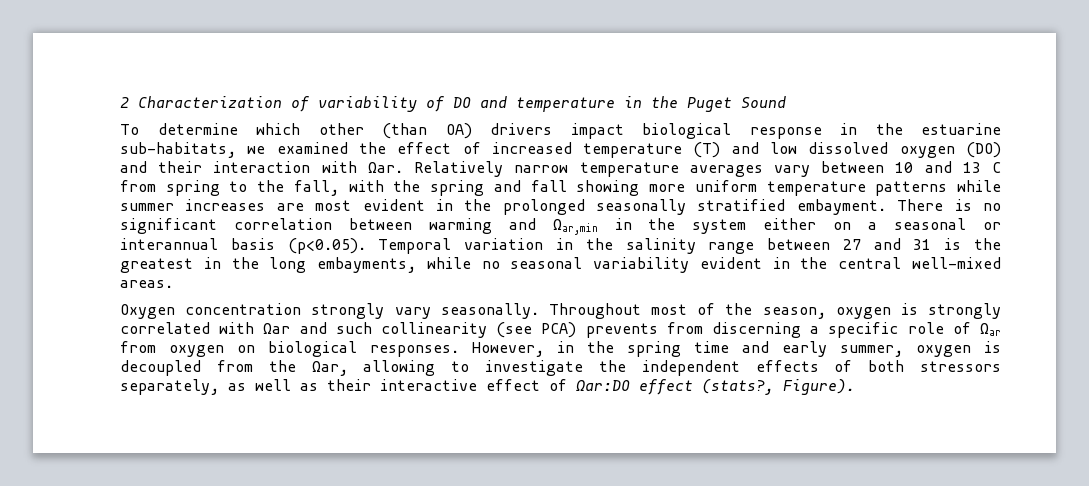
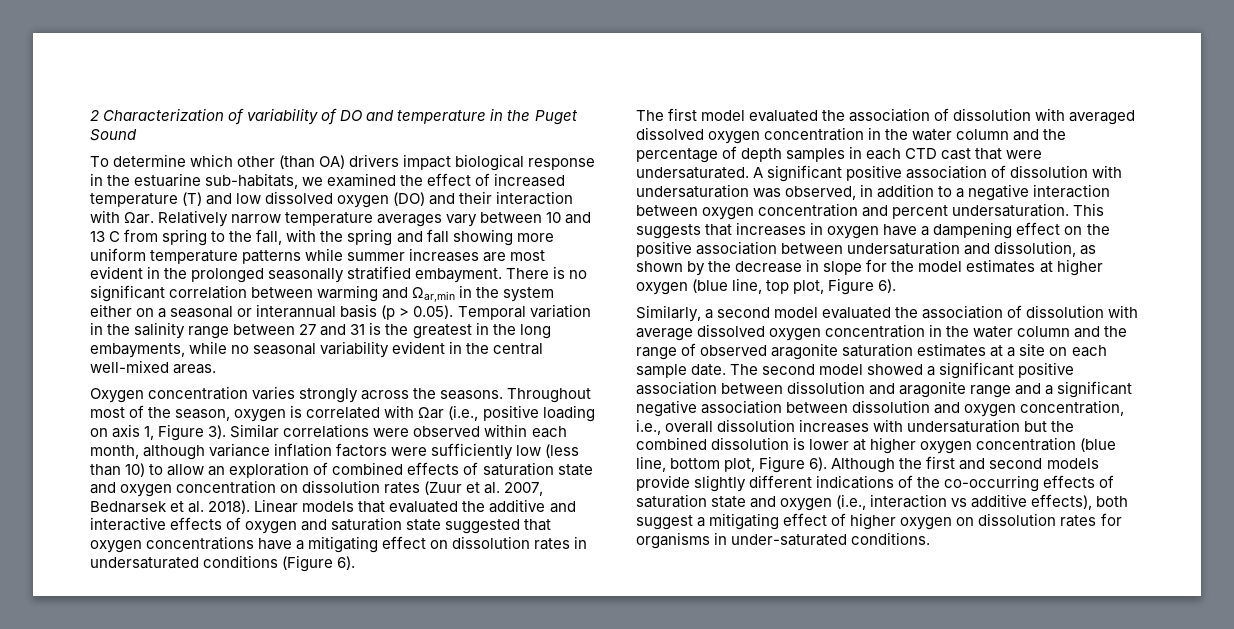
[287,238,366,254] (p<0.05). -> [381,305,454,320] (p > 0.05).
[311,303,539,319] strongly vary seasonally. -> [252,386,504,403] varies strongly across the seasons.
[927,303,1001,319] strongly -> (303, 411) none
[299,322,1002,338] [120,341,1001,357] [120,360,1002,376] [120,379,855,395] and such collinearity (see PCA) prevents from discerning a specific role of Ωar from oxygen on biological responses. However, in the spring time and early summer, oxygen is decoupled from the Ωar, allowing to investigate the independent effects of both stressors separately, as well as their interactive effect of Ωar:DO effect (stats?, Figure). -> [448,405,595,422] [90,424,567,441] [90,443,580,460] [90,462,593,478] [90,480,544,497] [90,499,576,514] [90,517,552,534] [90,536,588,553] [90,555,356,572] [636,108,1136,125] [636,127,1067,144] [636,146,1043,163] [636,165,1123,182] [636,184,1111,201] [636,203,1105,220] [636,222,1110,239] [636,241,1097,257] [636,259,1103,276] [636,278,897,295] [636,305,1139,322] [636,324,1128,341] [636,343,1107,360] [636,362,1075,379] [636,381,1133,398] [636,400,1125,417] [636,419,1075,435] [636,437,1117,454] [636,456,1099,473] [636,475,1115,492] [636,494,1129,511] [636,513,1122,530] [636,532,931,549] (i.e., positive loading on axis 1, Figure 3). Similar correlations were observed within each month, although variance inflation factors were sufficiently low (less than 10) to allow an exploration of combined effects of saturation state and oxygen concentration on dissolution rates (Zuur et al. 2007, Bednarsek et al. 2018). Linear models that evaluated the additive and interactive effects of oxygen and saturation state suggested that oxygen concentrations have a mitigating effect on dissolution rates in undersaturated conditions (Figure 6). // The first model evaluated the association of dissolution with averaged dissolved oxygen concentration in the water column and the percentage of depth samples in each CTD cast that were undersaturated. A significant positive association of dissolution with undersaturation was observed, in addition to a negative interaction between oxygen concentration and percent undersaturation. This suggests that increases in oxygen have a dampening effect on the positive association between undersaturation and dissolution, as shown by the decrease in slope for the model estimates at higher oxygen (blue line, top plot, Figure 6). // Similarly, a second model evaluated the association of dissolution with average dissolved oxygen concentration in the water column and the range of observed aragonite saturation estimates at a site on each sample date. The second model showed a significant positive association between dissolution and aragonite range and a significant negative association between dissolution and oxygen concentration, i.e., overall dissolution increases with undersaturation but the combined dissolution is lower at higher oxygen concentration (blue line, bottom plot, Figure 6). Although the first and second models provide slightly different indications of the co-occurring effects of saturation state and oxygen (i.e., interaction vs additive effects), both suggest a mitigating effect of higher oxygen on dissolution rates for organisms in under-saturated conditions.

